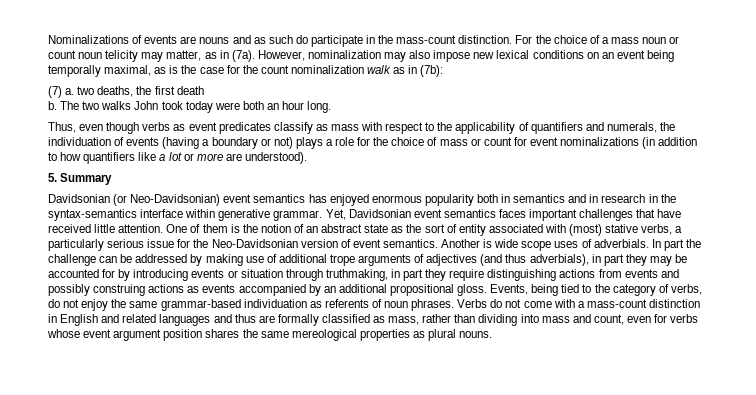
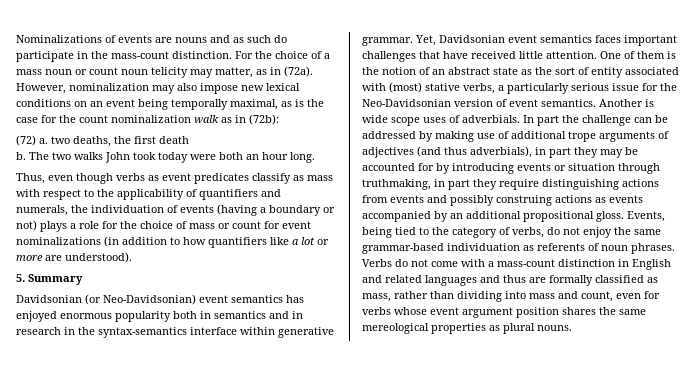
[231,50,255,62] (7a). -> [284,66,313,77] (72a).
[420,65,444,77] [48,86,62,98] (7b): // (7) -> [249,114,279,125] [16,135,36,146] (72b): // (72)

